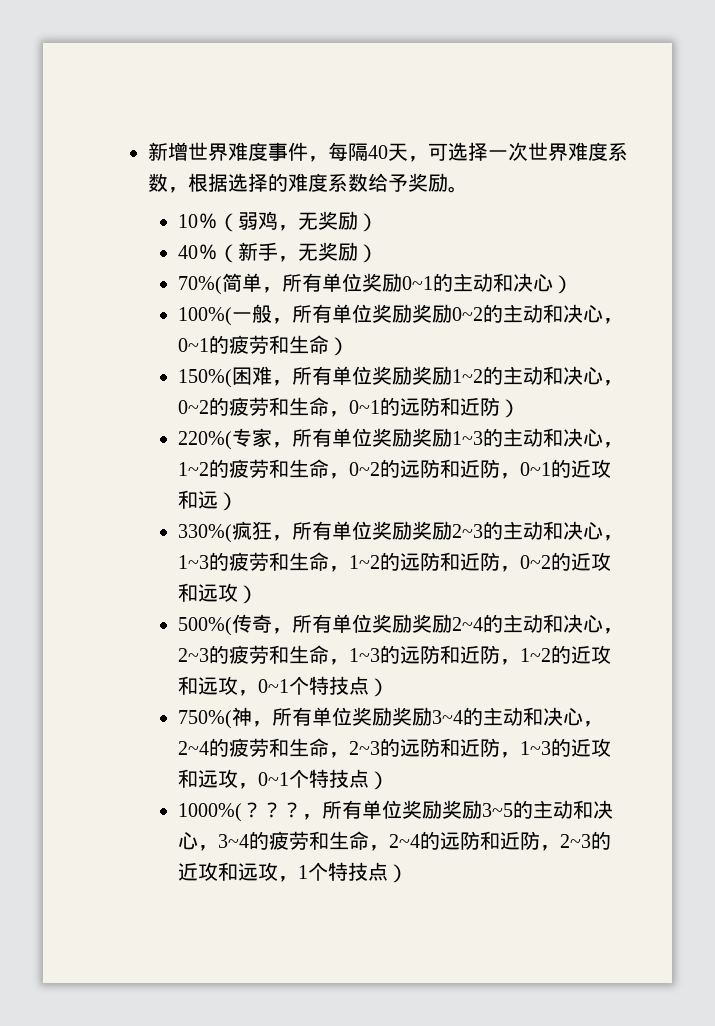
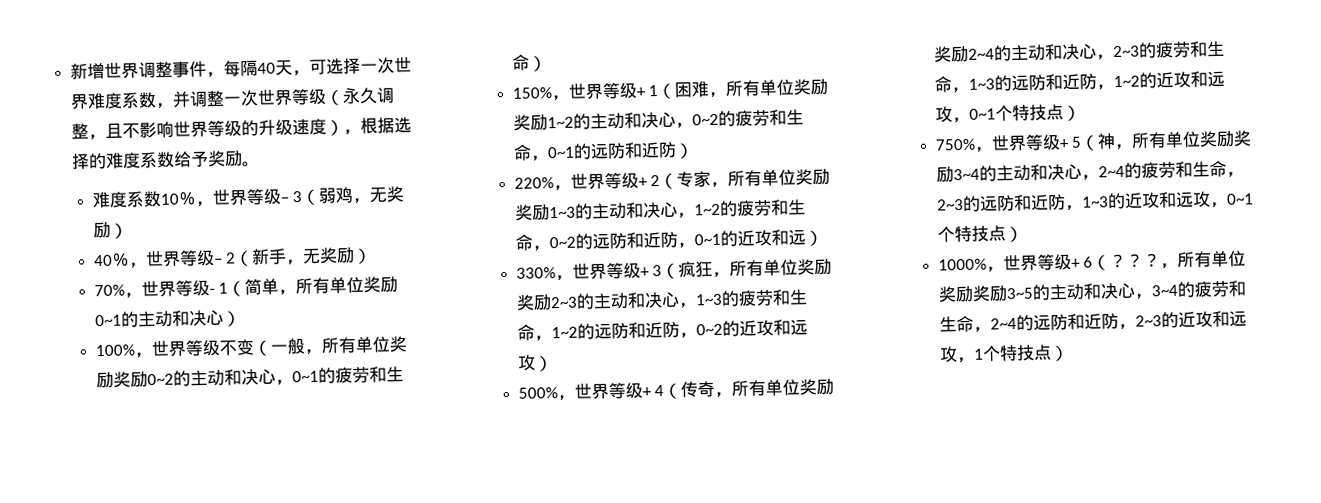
[227,142,268,161] 难度 -> [138,61,174,79] 调整
(188, 190) none -> [172,87,396,108] [71,118,362,141] 并调整一次世界等级（永久调整，且不影响世界等级的升级速度），
[178,213,219,229] 10％ -> [91,188,303,209] 难度系数10％，世界等级– 3
(219, 252) none -> [128,249,237,269] ，世界等级– 2
[178,276,223,295] 70%( -> [93,279,246,299] 70%，世界等级- 1（
[178,307,233,326] 100%( -> [94,339,271,359] 100%，世界等级不变（
[178,369,233,388] 150%( -> [511,82,676,102] 150%，世界等级+ 1（
[178,431,233,450] 220%( -> [513,172,678,192] 220%，世界等级+ 2（
[178,524,233,543] 330%( -> [515,262,680,282] 330%，世界等级+ 3（
[178,617,233,636] 500%( -> [517,382,682,402] 500%，世界等级+ 4（
[178,710,233,729] 750%( -> [934,134,1100,153] 750%，世界等级+ 5（
[178,803,243,822] 1000%( -> [937,253,1111,273] 1000%，世界等级+ 6（

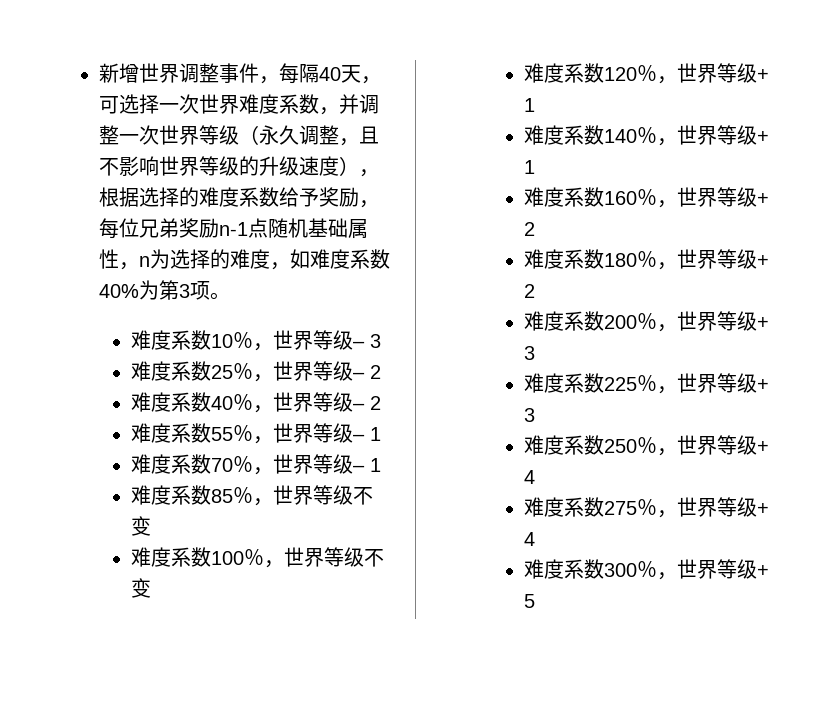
(244, 158) none -> [358,200,379,208] [98,218,368,239] [98,249,390,270] [98,280,210,300] ，每位兄弟奖励n-1点随机基础属性，n为选择的难度，如难度系数40%为第3项
[301,186,405,206] [92,221,128,239] （弱鸡，无奖励） // -> [131,361,382,382] [131,392,212,412] // 难度系数25％，世界等级– 2 // 难度系数
[234,247,373,267] [93,276,399,299] [94,309,241,328] [94,336,407,359] [95,366,404,389] [511,54,547,72] [511,78,829,102] [512,109,804,131] [512,141,694,162] [513,168,831,192] [514,199,806,221] [514,229,823,252] [515,258,833,282] [515,289,808,311] [516,319,808,342] [517,354,553,372] [517,378,835,402] [933,40,1225,63] [933,70,1225,94] [934,104,1081,124] [934,138,976,151] （新手，无奖励） // 70%，世界等级- 1（简单，所有单位奖励0~1的主动和决心） // 100%，世界等级不变（一般，所有单位奖励奖励0~2的主动和决心，0~1的疲劳和生命） // 150%，世界等级+ 1（困难，所有单位奖励奖励1~2的主动和决心，0~2的疲劳和生命，0~1的远防和近防） // 220%，世界等级+ 2（专家，所有单位奖励奖励1~3的主动和决心，1~2的疲劳和生命，0~2的远防和近防，0~1的近攻和远） // 330%，世界等级+ 3（疯狂，所有单位奖励奖励2~3的主动和决心，1~3的疲劳和生命，1~2的远防和近防，0~2的近攻和远攻） // 500%，世界等级+ 4（传奇，所有单位奖励奖励2~4的主动和决心，2~3的疲劳和生命，1~3的远防和近防，1~2的近攻和远攻，0~1个特技点） // 750% -> [131,423,382,444] [131,454,382,475] [131,485,374,506] [131,516,152,536] [131,547,385,568] [131,578,152,598] [524,63,770,84] [524,98,536,112] [524,125,770,146] [524,160,536,174] [524,187,770,208] [524,222,536,236] [524,249,770,270] [524,284,536,298] [524,311,770,332] [524,346,536,360] [524,373,770,394] [524,408,536,422] [524,435,770,456] [524,470,536,484] [524,497,770,518] [524,532,536,546] [524,559,658,579] // 难度系数55％，世界等级– 1 // 难度系数70％，世界等级– 1 // 难度系数85％，世界等级不变 // 难度系数100％，世界等级不变 // 难度系数120％，世界等级+ 1 // 难度系数140％，世界等级+ 1 // 难度系数160％，世界等级+ 2 // 难度系数180％，世界等级+ 2 // 难度系数200％，世界等级+ 3 // 难度系数225％，世界等级+ 3 // 难度系数250％，世界等级+ 4 // 难度系数275％，世界等级+ 4 // 难度系数300％
[1080,130,1253,151] [935,160,1244,183] [936,191,1254,213] [936,225,1023,243] [937,250,1247,273] [937,280,1247,303] [938,310,1247,333] [938,344,1069,364] （神，所有单位奖励奖励3~4的主动和决心，2~4的疲劳和生命，2~3的远防和近防，1~3的近攻和远攻，0~1个特技点） // 1000%，世界等级+ 6（？？？，所有单位奖励奖励3~5的主动和决心，3~4的疲劳和生命，2~4的远防和近防，2~3的近攻和远攻，1个特技点） -> (536, 601) none

